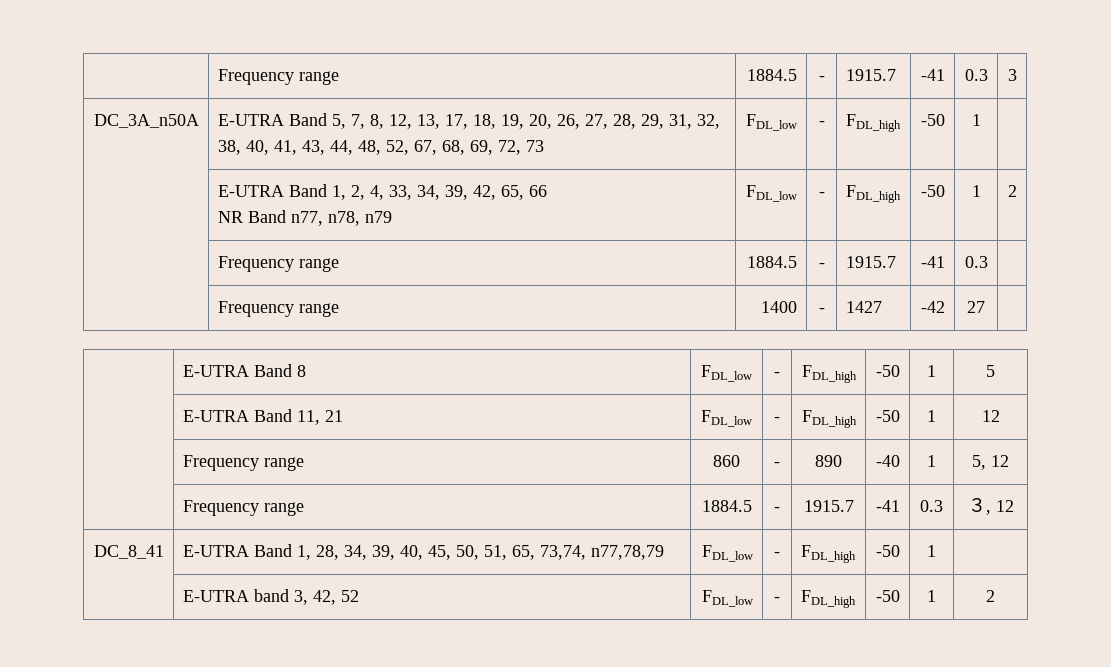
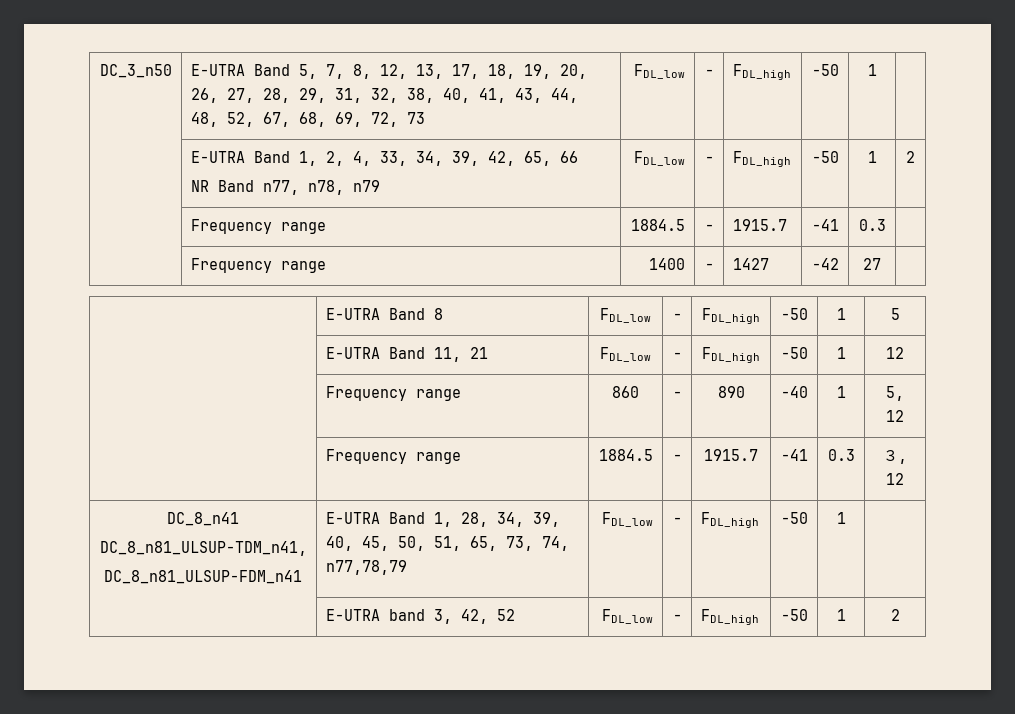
[217,69,339,85] [747,69,798,81] [818,76,825,81] [845,69,896,81] [920,69,945,81] [964,69,988,81] [1007,69,1017,81] [93,114,199,128] | Frequency range | 1884.5 | - | 1915.7 | -41 | 0.3 | 3 // DC_3A_n50A -> [99,64,172,78] DC_3_n50
[93,545,164,559] DC_8_41 -> [167,512,239,526] [99,541,307,556] [104,570,302,584] DC_8_n41 // DC_8_n81_ULSUP-TDM_n41, // DC_8_n81_ULSUP-FDM_n41
[539,545,586,560] 73,74, -> [505,536,569,551] 73, 74,

